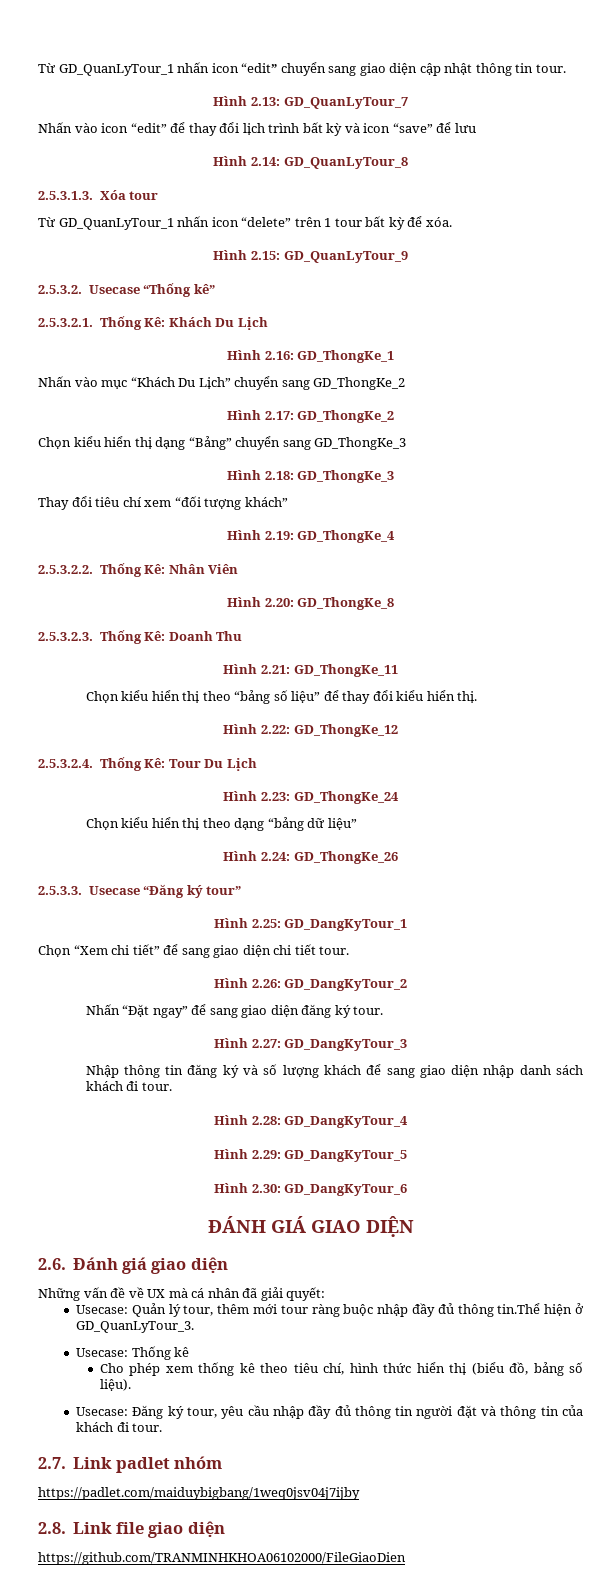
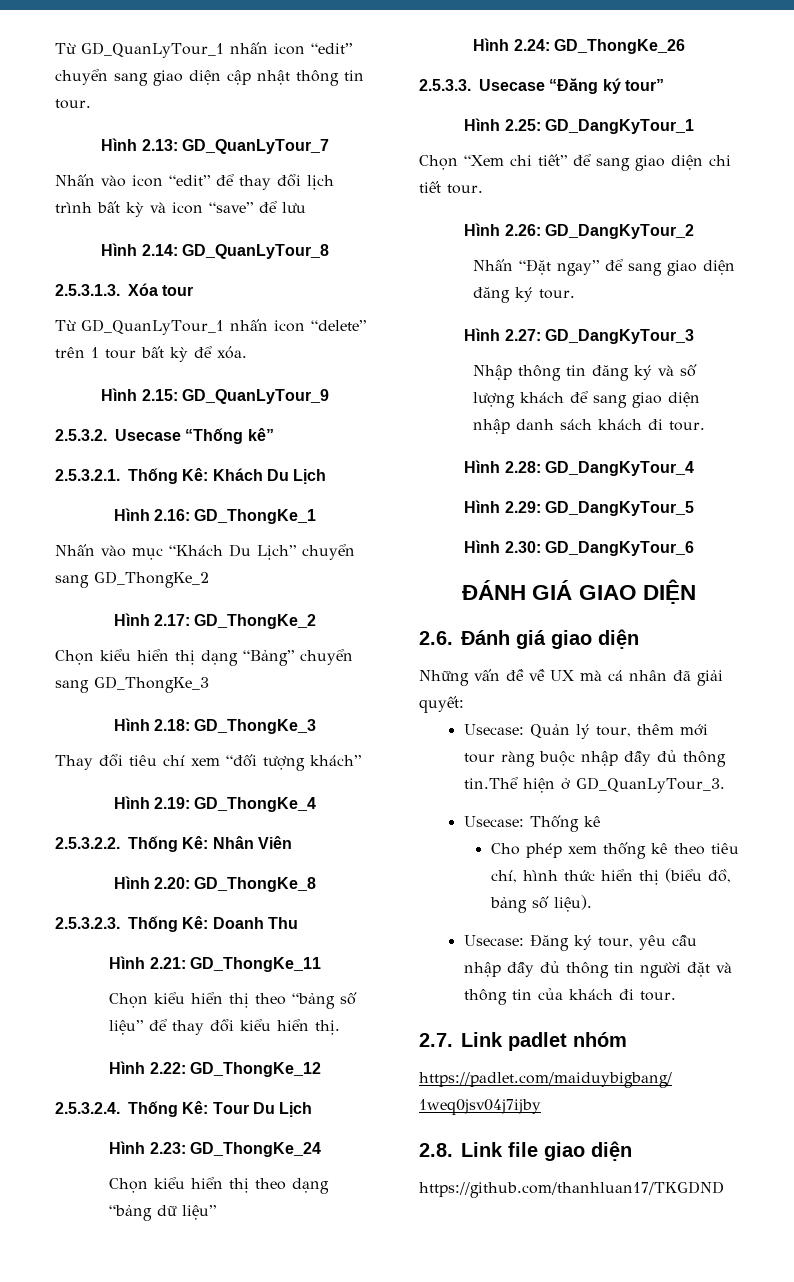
[38,1552,406,1565] https://github.com/TRANMINHKHOA06102000/FileGiaoDien -> [419,1181,724,1198] https://github.com/thanhluan17/TKGDND

